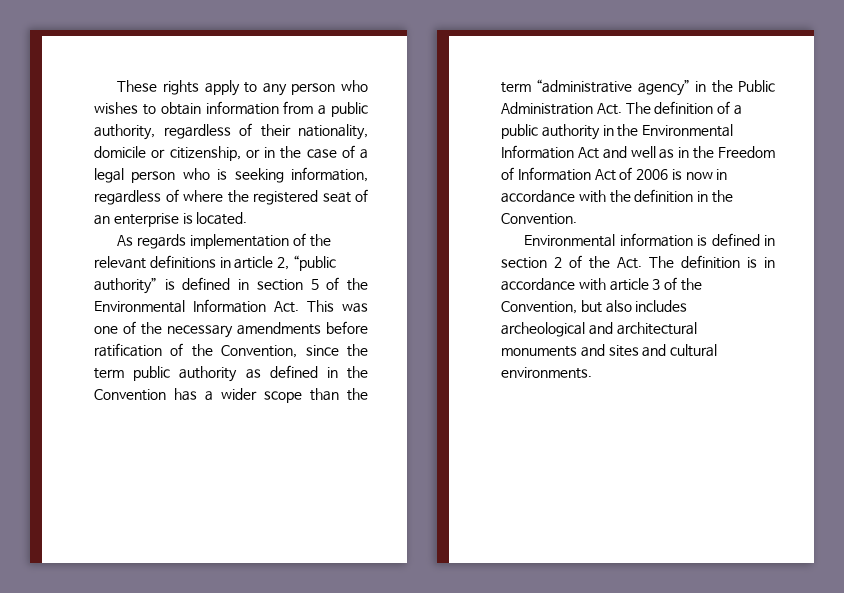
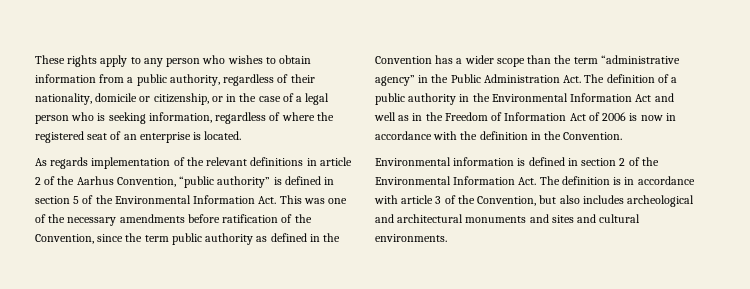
[277,257,290,270] 2, -> [35,176,176,187] 2 of the Aarhus Convention,
(610, 262) none -> [375,176,516,185] Environmental Information

